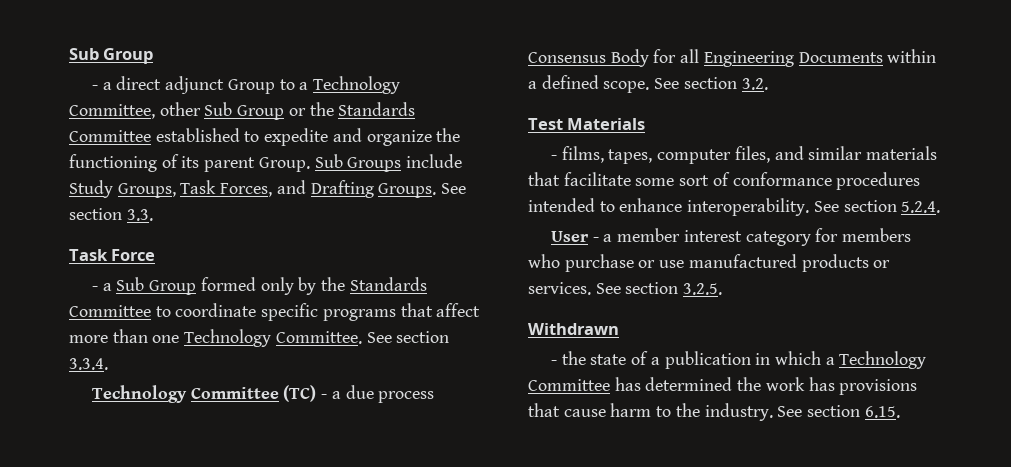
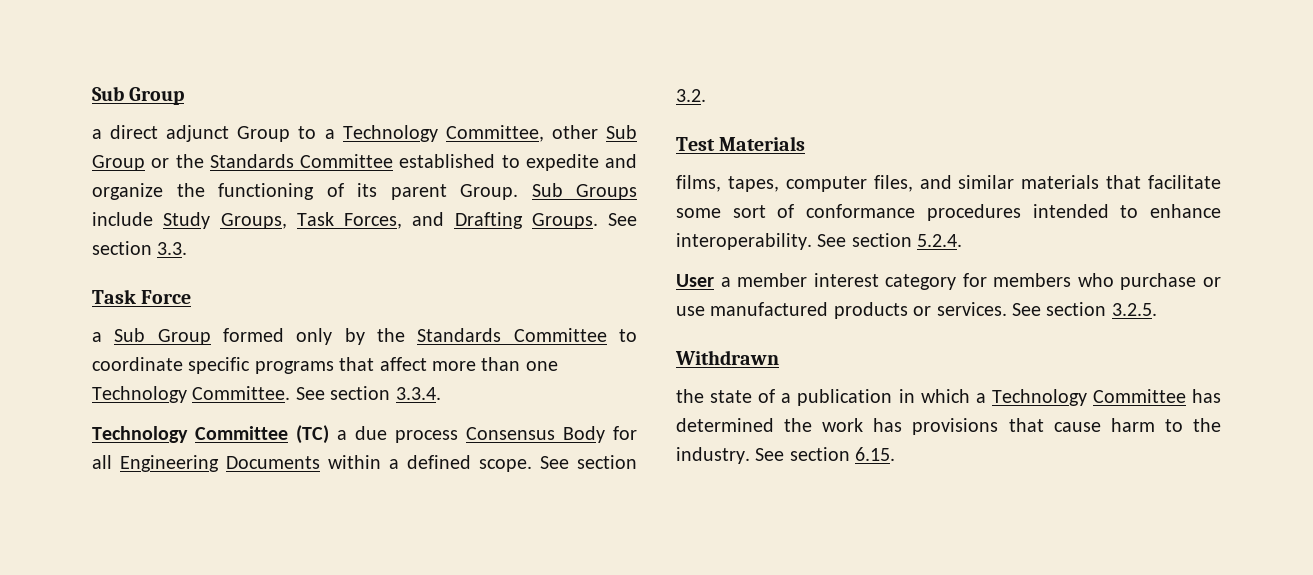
[91,85,98,90] - -> (185, 96) none
[91,286,98,291] - -> (192, 297) none
[321,394,328,399] - -> (329, 434) none
[550,155,557,160] - -> (806, 143) none
[592,237,599,242] - -> (714, 280) none
[550,360,557,365] - -> (779, 357) none

